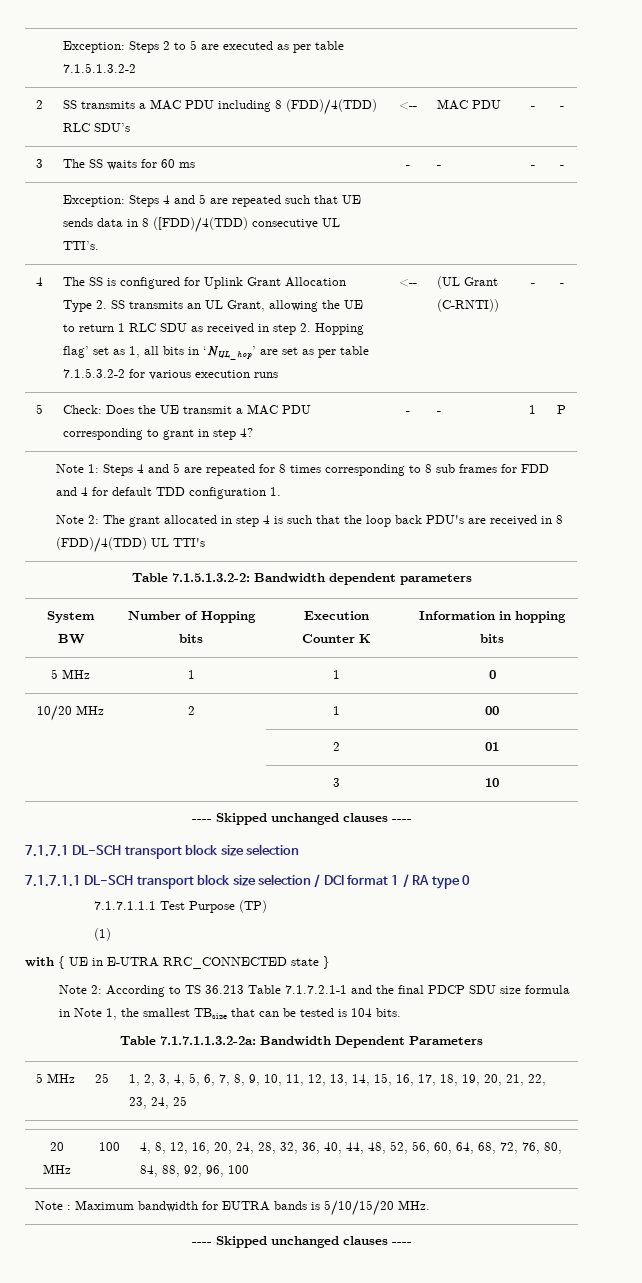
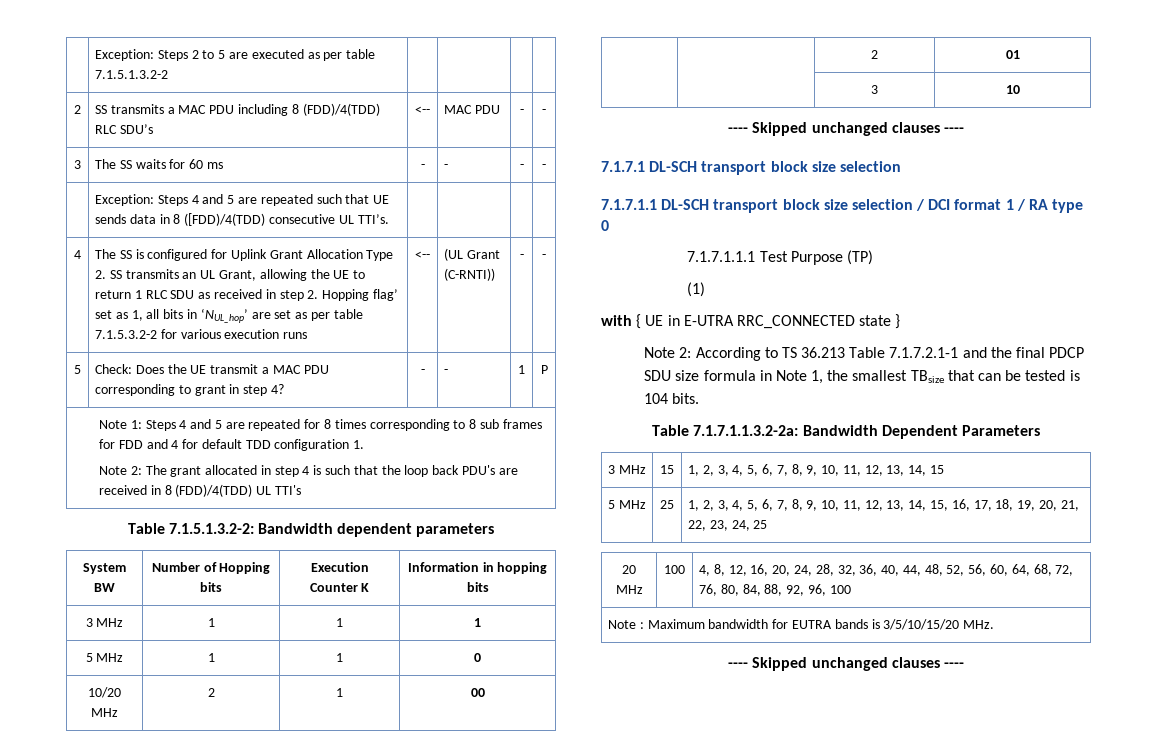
(504, 638) none -> [85,618,124,627] [207,618,215,627] [336,618,343,627] [474,618,481,627] // 3 MHz | 1 | 1 | 1
(483, 1040) none -> [608,465,646,474] [660,465,674,474] [688,464,945,476] // 3 MHz | 15 | 1, 2, 3, 4, 5, 6, 7, 8, 9, 10, 11, 12, 13, 14, 15
[324,1200,395,1216] 5/10/15/20 -> [883,619,960,630] 3/5/10/15/20

